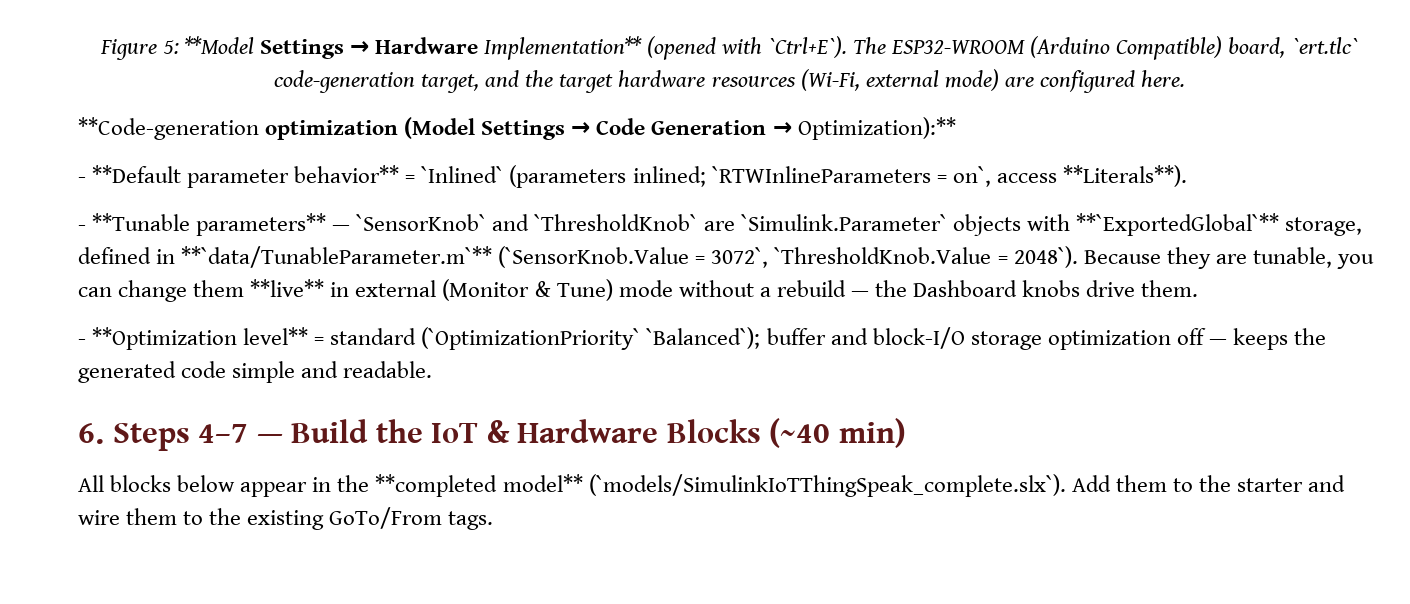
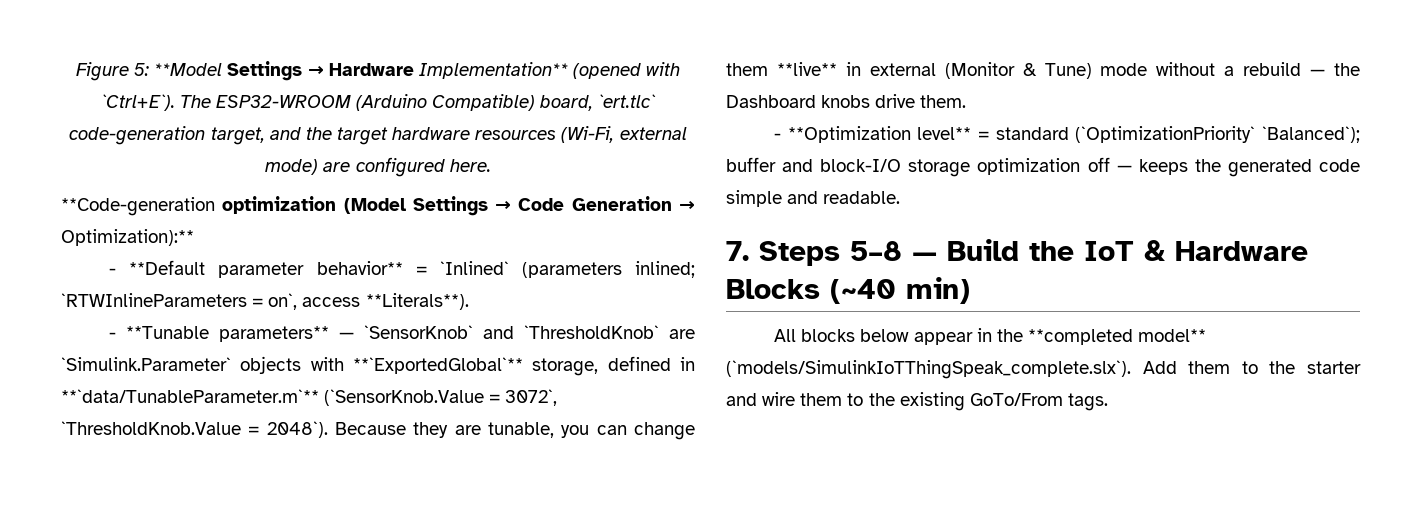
[78,423,249,451] 6. Steps 4–7 -> [726,241,902,266] 7. Steps 5–8

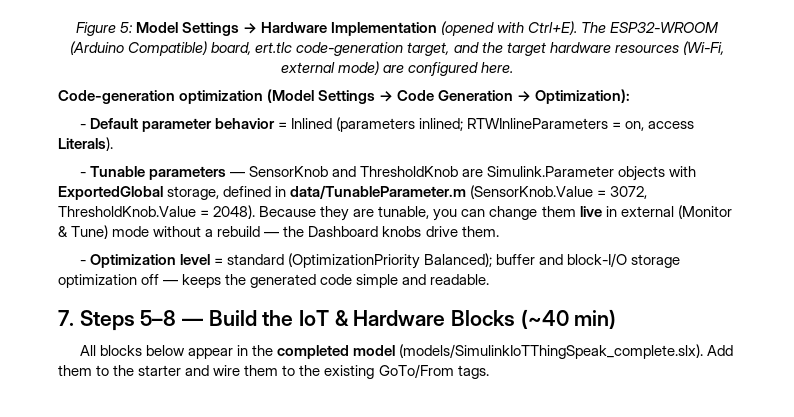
[154,63,223,76] **Model -> [135,22,178,33] Model
[418,62,568,79] Implementation** -> [331,22,438,36] Implementation
[100,94,175,111] `Ctrl+E`). -> [528,21,578,35] Ctrl+E).
[598,94,657,108] `ert.tlc` -> [255,42,293,53] ert.tlc
[61,197,215,216] **Code-generation -> [58,90,175,104] Code-generation
[61,229,194,246] [109,260,695,278] [61,293,469,310] [109,325,695,342] [61,357,231,371] Optimization):** // - **Default parameter behavior** = `Inlined` (parameters inlined; `RTWInlineParameters = on`, access **Literals**). // - **Tunable parameters** — `SensorKnob` and `ThresholdKnob` are `Simulink.Parameter` -> [535,89,631,104] [79,117,695,132] [58,137,113,151] [79,166,615,180] Optimization): // - Default parameter behavior = Inlined (parameters inlined; RTWInlineParameters = on, access Literals). // - Tunable parameters — SensorKnob and ThresholdKnob are Simulink.Parameter
[353,357,523,374] **`ExportedGlobal`** -> [58,186,163,200] ExportedGlobal
[61,389,558,406] [61,421,328,438] **`data/TunableParameter.m`** (`SensorKnob.Value = 3072`, `ThresholdKnob.Value = 2048`). -> [290,185,648,199] [58,205,256,219] data/TunableParameter.m (SensorKnob.Value = 3072, ThresholdKnob.Value = 2048).
[776,62,837,76] **live** -> [579,206,602,217] live
[787,126,1360,143] **Optimization level** = standard (`OptimizationPriority` `Balanced`); -> [89,253,493,269] Optimization level = standard (OptimizationPriority Balanced);
[1027,329,1207,345] [726,360,1131,379] **completed model** (`models/SimulinkIoTThingSpeak_complete.slx`). -> [277,344,704,359] completed model (models/SimulinkIoTThingSpeak_complete.slx).

